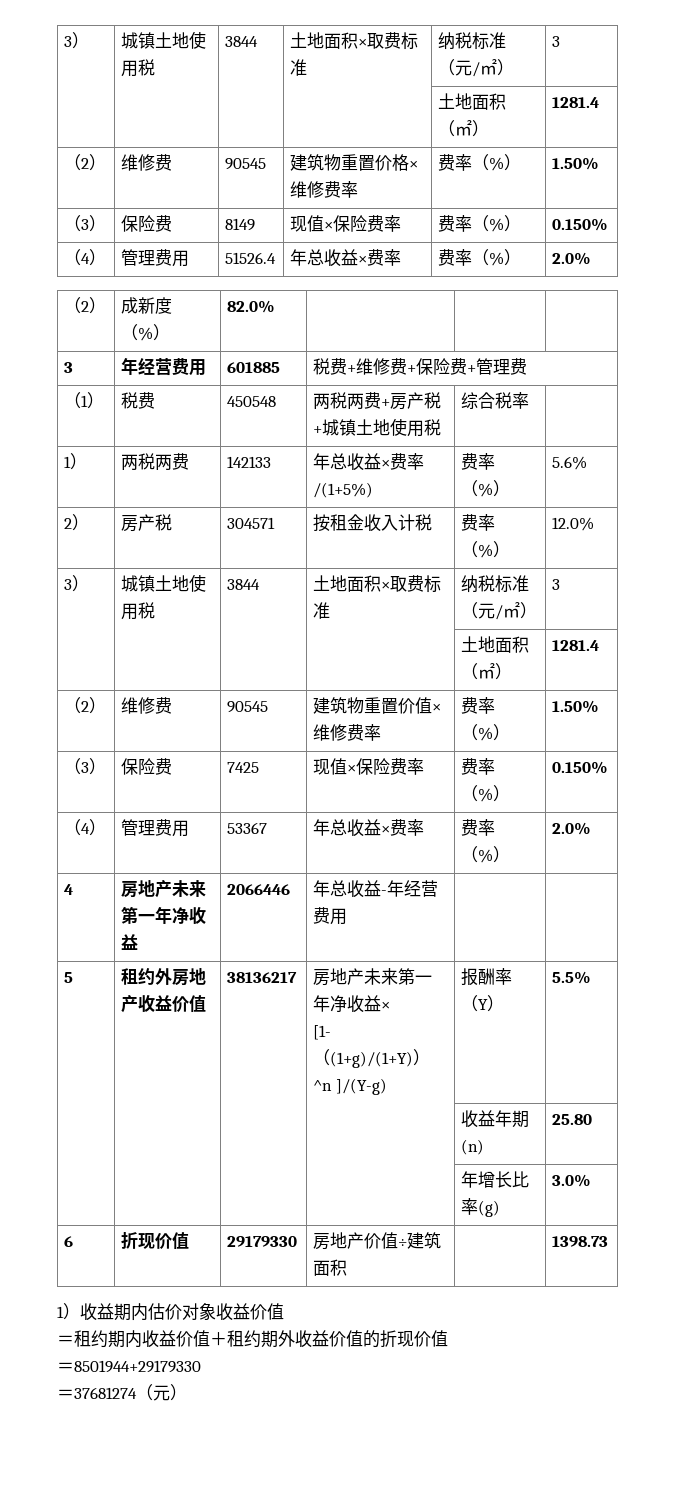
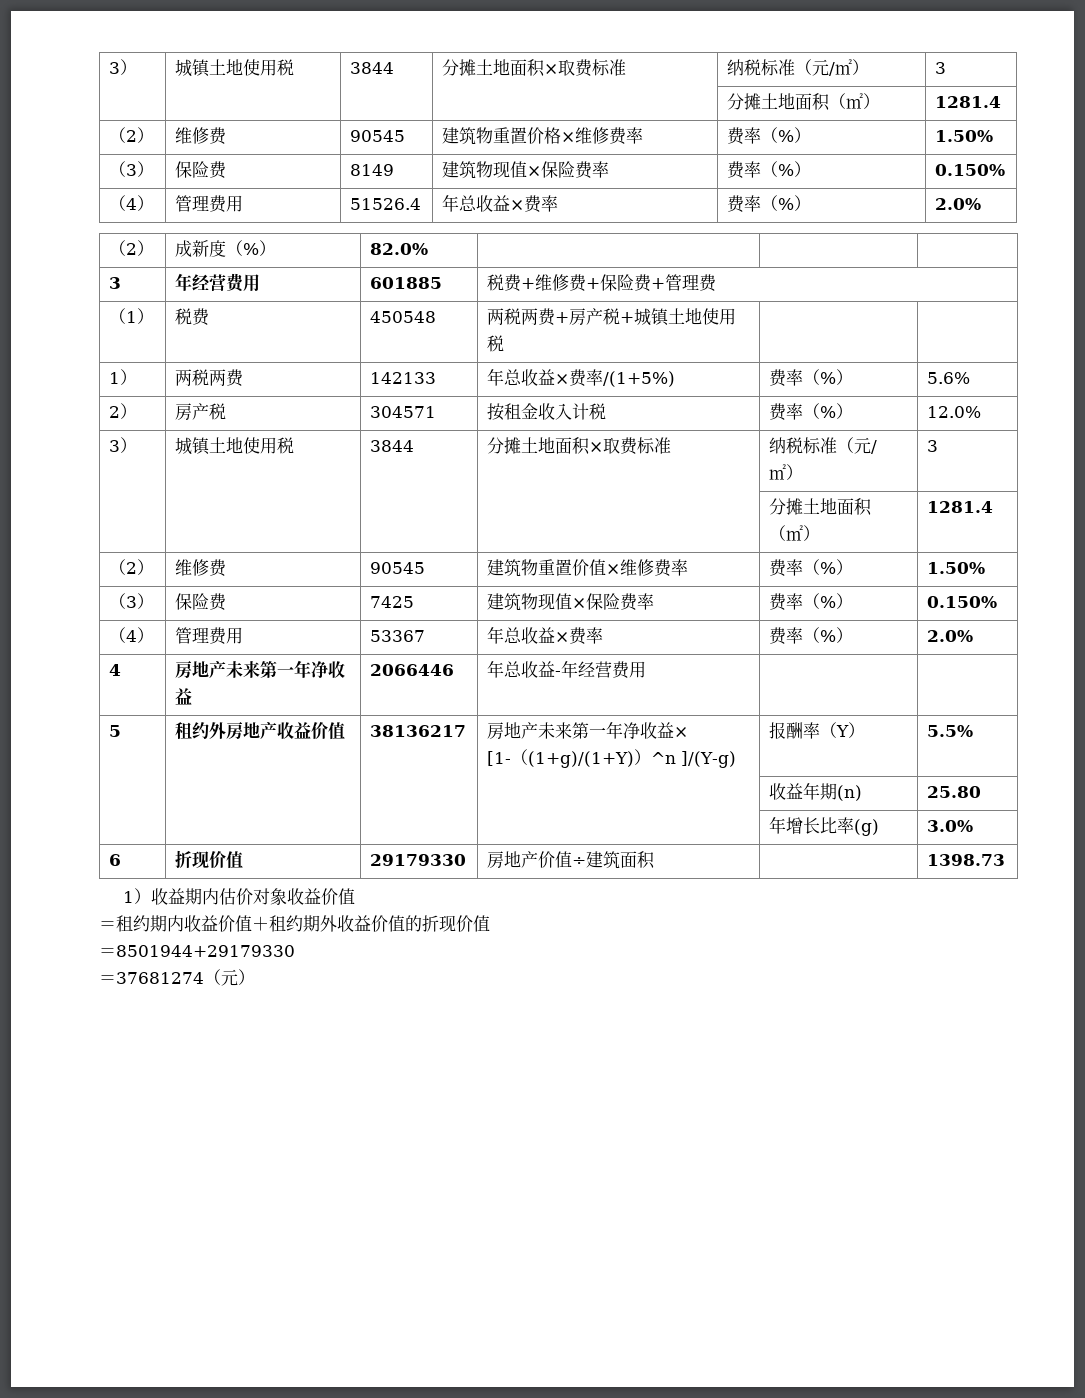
[64,32,90,49] [121,31,207,49] [121,59,156,77] [225,36,259,47] 3） | 城镇土地使用税 | 3844 | -> [109,59,138,75] [175,59,295,77] [350,62,395,74] [442,59,477,76] 3） | 城镇土地使用税 | 3844 | 分摊
(561, 41) none -> [727,93,762,110] 分摊
(256, 224) none -> [442,161,494,179] 建筑物
[461,392,530,410] 综合税率 -> (505, 343) none
(261, 584) none -> [487,437,522,454] 分摊
(561, 584) none -> [769,498,804,515] 分摊
(260, 767) none -> [487,593,539,611] 建筑物

